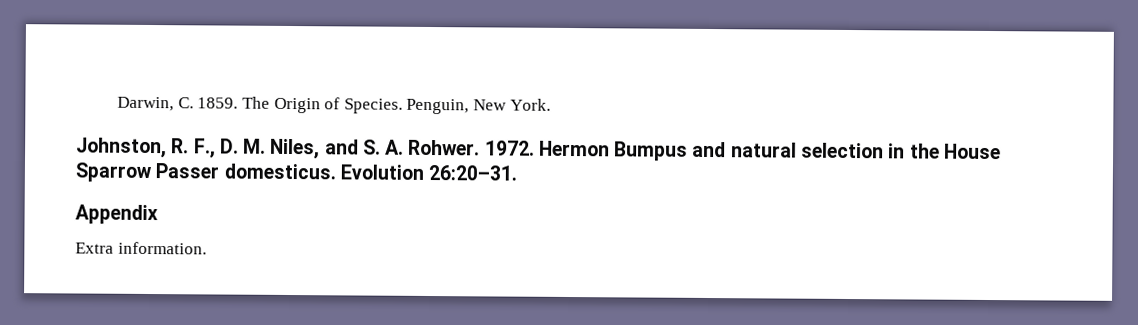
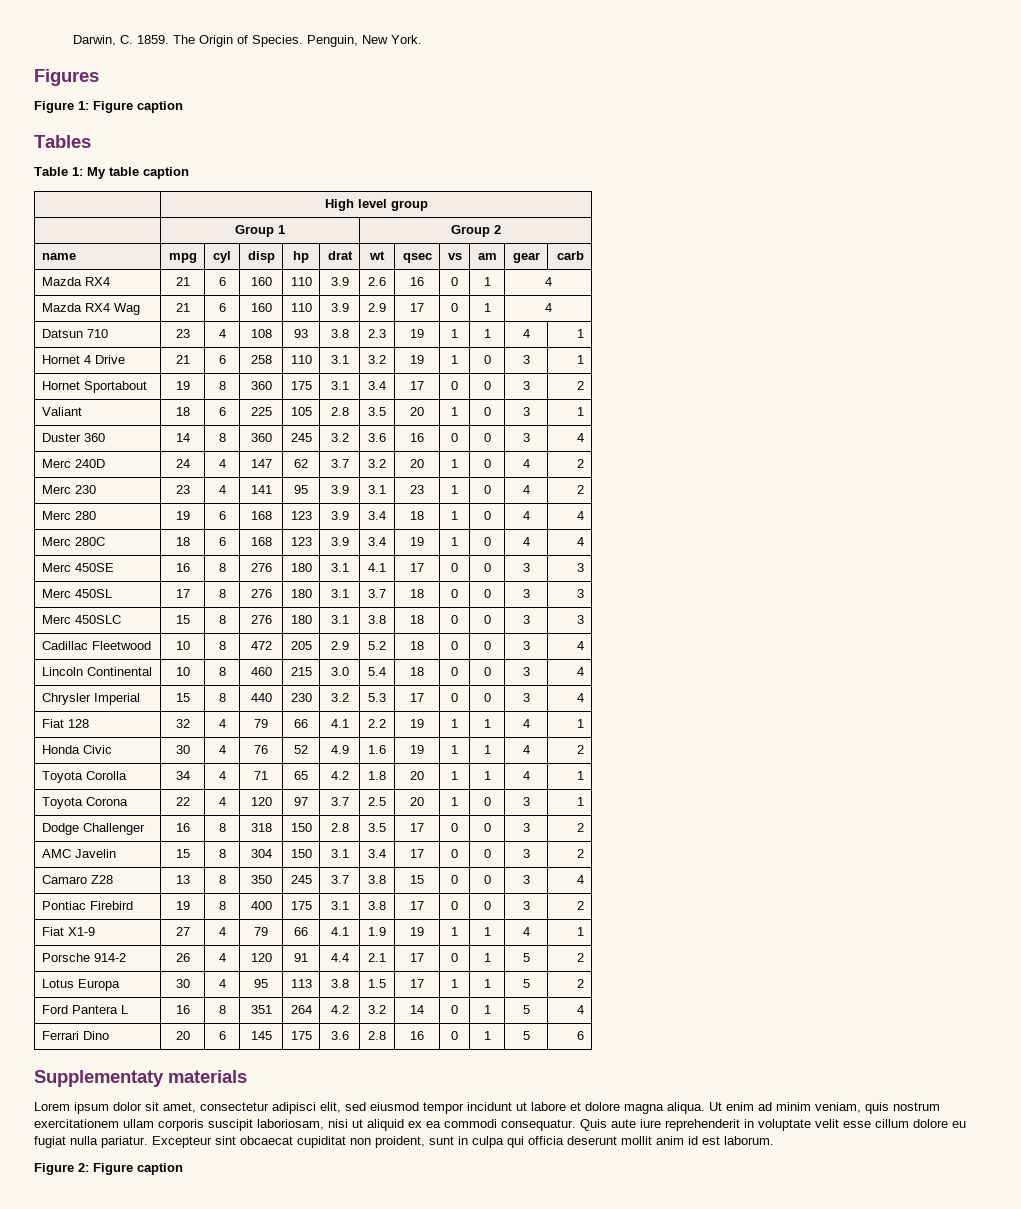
[76,137,1001,161] [75,162,518,183] [75,204,158,225] [75,241,207,255] Johnston, R. F., D. M. Niles, and S. A. Rohwer. 1972. Hermon Bumpus and natural selection in the House Sparrow Passer domesticus. Evolution 26:20–31. // Appendix // Extra information. -> [34,69,99,86] [34,101,183,113] [34,135,91,148] [34,167,189,179] [324,199,428,211] [235,225,285,237] [450,225,501,237] [41,253,76,260] [168,253,197,263] [213,251,231,263] [247,251,275,263] [293,251,309,263] [327,251,353,260] [369,251,385,260] [402,253,432,263] [447,253,462,260] [477,253,497,260] [512,252,540,263] [557,251,585,260] [41,277,110,286] [175,277,190,286] [218,277,226,286] [250,277,272,286] [290,277,312,286] [330,277,349,286] [368,277,386,286] [410,277,424,286] [451,277,458,286] [483,277,491,286] [544,277,552,286] [41,303,140,315] [175,303,190,312] [218,303,226,312] [250,303,272,312] [290,303,312,312] [330,303,349,312] [368,303,386,312] [410,303,424,312] [451,303,458,312] [483,303,491,312] [544,303,552,312] [41,329,108,338] [175,329,190,338] [218,329,226,338] [250,329,272,338] [294,329,308,338] [330,329,349,338] [368,329,386,338] [410,329,424,338] [451,329,458,338] [483,329,491,338] [522,329,530,338] [577,329,585,338] [41,355,125,364] [175,355,190,364] [218,355,226,364] [250,355,272,364] [290,355,312,364] [330,355,349,364] [368,355,386,364] [410,355,424,364] [451,355,458,364] [483,355,491,364] [522,355,530,364] [577,355,585,364] [41,381,147,393] [175,381,190,390] [218,381,226,390] [250,381,272,390] [290,381,312,390] [330,381,349,390] [368,381,386,390] [410,381,424,390] [451,381,458,390] [483,381,491,390] [522,381,530,390] [577,381,585,390] [41,407,82,416] [175,407,190,416] [218,407,226,416] [250,407,272,416] [290,407,312,416] [330,407,349,416] [368,407,386,416] [410,407,424,416] [451,407,458,416] [483,407,491,416] [522,407,530,416] [577,407,585,416] [41,433,105,442] [175,433,190,442] [218,433,226,442] [250,433,272,442] [290,433,312,442] [330,433,349,442] [368,433,386,442] [410,433,424,442] [451,433,458,442] [483,433,491,442] [522,433,530,442] [577,433,585,442] [41,459,105,468] [175,459,190,468] [218,459,226,468] [250,459,272,468] [294,459,308,468] [330,459,349,468] [368,459,386,468] [410,459,424,468] [451,459,458,468] [483,459,491,468] [522,459,530,468] [577,459,585,468] [41,485,96,494] [175,485,190,494] [218,485,226,494] [250,485,272,494] [294,485,308,494] [330,485,349,494] [368,485,386,494] [410,485,424,494] [451,485,458,494] [483,485,491,494] [522,485,530,494] [577,485,585,494] [41,511,96,520] [175,511,190,520] [218,511,226,520] [250,511,272,520] [290,511,312,520] [330,511,349,520] [368,511,386,520] [410,511,424,520] [451,511,458,520] [483,511,491,520] [522,511,530,520] [577,511,585,520] [41,537,105,546] [175,537,190,546] [218,537,226,546] [250,537,272,546] [290,537,312,546] [330,537,349,546] [368,537,386,546] [410,537,424,546] [451,537,458,546] [483,537,491,546] [522,537,530,546] [577,537,585,546] [41,563,114,572] [175,563,190,572] [218,563,226,572] [250,563,272,572] [290,563,312,572] [330,563,349,572] [368,563,386,572] [410,563,424,572] [451,563,458,572] [483,563,491,572] [522,563,530,572] [577,563,585,572] [41,589,112,598] [175,589,190,598] [218,589,226,598] [250,589,272,598] [290,589,312,598] [330,589,349,598] [368,589,386,598] [410,589,424,598] [451,589,458,598] [483,589,491,598] [522,589,530,598] [577,589,585,598] [41,615,121,624] [175,615,190,624] [218,615,226,624] [250,615,272,624] [290,615,312,624] [330,615,349,624] [368,615,386,624] [410,615,424,624] [451,615,458,624] [483,615,491,624] [522,615,530,624] [577,615,585,624] [41,641,151,650] [175,641,190,650] [218,641,226,650] [250,641,272,650] [290,641,312,650] [330,641,349,650] [368,641,386,650] [410,641,424,650] [451,641,458,650] [483,641,491,650] [522,641,530,650] [577,641,585,650] [41,667,152,676] [175,667,190,676] [218,667,226,676] [250,667,272,676] [290,667,312,676] [330,667,349,676] [368,667,386,676] [410,667,424,676] [451,667,458,676] [483,667,491,676] [522,667,530,676] [577,667,585,676] [41,693,140,705] [175,693,190,702] [218,693,226,702] [250,693,272,702] [290,693,312,702] [330,693,349,702] [368,693,386,702] [410,693,424,702] [451,693,458,702] [483,693,491,702] [522,693,530,702] [577,693,585,702] [41,719,89,728] [175,719,190,728] [218,719,226,728] [254,719,268,728] [294,719,308,728] [330,719,349,728] [368,719,386,728] [410,719,424,728] [451,719,458,728] [483,719,491,728] [522,719,530,728] [577,719,585,728] [41,745,112,754] [175,745,190,754] [218,745,226,754] [254,745,268,754] [294,745,308,754] [330,745,349,754] [368,745,386,754] [410,745,424,754] [451,745,458,754] [483,745,491,754] [522,745,530,754] [577,745,585,754] [41,771,127,783] [175,771,190,780] [218,771,226,780] [254,771,268,780] [294,771,308,780] [330,771,349,780] [368,771,386,780] [410,771,424,780] [451,771,458,780] [483,771,491,780] [522,771,530,780] [577,771,585,780] [41,797,128,809] [175,797,190,806] [218,797,226,806] [250,797,272,806] [294,797,308,806] [330,797,349,806] [368,797,386,806] [410,797,424,806] [451,797,458,806] [483,797,491,806] [522,797,530,806] [577,797,585,806] [41,823,145,835] [175,823,190,832] [218,823,226,832] [250,823,272,832] [290,823,312,832] [330,823,349,832] [368,823,386,832] [410,823,424,832] [451,823,458,832] [483,823,491,832] [522,823,530,832] [577,823,585,832] [41,849,116,858] [175,849,190,858] [218,849,226,858] [250,849,272,858] [290,849,312,858] [330,849,349,858] [368,849,386,858] [410,849,424,858] [451,849,458,858] [483,849,491,858] [522,849,530,858] [577,849,585,858] [41,875,113,884] [175,875,190,884] [218,875,226,884] [250,875,272,884] [290,875,312,884] [330,875,349,884] [368,875,386,884] [410,875,424,884] [451,875,458,884] [483,875,491,884] [522,875,530,884] [577,875,585,884] [41,901,133,910] [175,901,190,910] [218,901,226,910] [250,901,272,910] [290,901,312,910] [330,901,349,910] [368,901,386,910] [410,901,424,910] [451,901,458,910] [483,901,491,910] [522,901,530,910] [577,901,585,910] [41,927,95,936] [175,927,190,936] [218,927,226,936] [254,927,268,936] [294,927,308,936] [330,927,349,936] [368,927,386,936] [410,927,424,936] [451,927,458,936] [483,927,491,936] [522,927,530,936] [577,927,585,936] [41,953,126,962] [175,953,190,962] [218,953,226,962] [250,953,272,962] [294,953,308,962] [330,953,349,962] [368,953,386,962] [410,953,424,962] [451,953,458,962] [483,953,491,962] [522,953,530,962] [577,953,585,962] [41,979,120,991] [175,979,190,988] [218,979,226,988] [254,979,268,988] [290,979,312,988] [330,979,349,988] [368,979,386,988] [410,979,424,988] [451,979,458,988] [483,979,491,988] [522,979,530,988] [577,979,585,988] [41,1005,128,1014] [175,1005,190,1014] [218,1005,226,1014] [250,1005,272,1014] [290,1005,312,1014] [330,1005,349,1014] [368,1005,386,1014] [410,1005,424,1014] [451,1005,458,1014] [483,1005,491,1014] [522,1005,530,1014] [577,1005,585,1014] [41,1031,109,1040] [175,1031,190,1040] [218,1031,226,1040] [250,1031,272,1040] [290,1031,312,1040] [330,1031,349,1040] [368,1031,386,1040] [410,1031,424,1040] [451,1031,458,1040] [483,1031,491,1040] [522,1031,530,1040] [577,1031,585,1040] [34,1070,247,1087] [34,1102,940,1114] [34,1119,966,1131] [34,1136,774,1148] [34,1163,183,1175] Figures // Figure 1: Figure caption // Tables // Table 1: My table caption // | High level group // | Group 1 | Group 2 // name | mpg | cyl | disp | hp | drat | wt | qsec | vs | am | gear | carb // Mazda RX4 | 21 | 6 | 160 | 110 | 3.9 | 2.6 | 16 | 0 | 1 | 4 // Mazda RX4 Wag | 21 | 6 | 160 | 110 | 3.9 | 2.9 | 17 | 0 | 1 | 4 // Datsun 710 | 23 | 4 | 108 | 93 | 3.8 | 2.3 | 19 | 1 | 1 | 4 | 1 // Hornet 4 Drive | 21 | 6 | 258 | 110 | 3.1 | 3.2 | 19 | 1 | 0 | 3 | 1 // Hornet Sportabout | 19 | 8 | 360 | 175 | 3.1 | 3.4 | 17 | 0 | 0 | 3 | 2 // Valiant | 18 | 6 | 225 | 105 | 2.8 | 3.5 | 20 | 1 | 0 | 3 | 1 // Duster 360 | 14 | 8 | 360 | 245 | 3.2 | 3.6 | 16 | 0 | 0 | 3 | 4 // Merc 240D | 24 | 4 | 147 | 62 | 3.7 | 3.2 | 20 | 1 | 0 | 4 | 2 // Merc 230 | 23 | 4 | 141 | 95 | 3.9 | 3.1 | 23 | 1 | 0 | 4 | 2 // Merc 280 | 19 | 6 | 168 | 123 | 3.9 | 3.4 | 18 | 1 | 0 | 4 | 4 // Merc 280C | 18 | 6 | 168 | 123 | 3.9 | 3.4 | 19 | 1 | 0 | 4 | 4 // Merc 450SE | 16 | 8 | 276 | 180 | 3.1 | 4.1 | 17 | 0 | 0 | 3 | 3 // Merc 450SL | 17 | 8 | 276 | 180 | 3.1 | 3.7 | 18 | 0 | 0 | 3 | 3 // Merc 450SLC | 15 | 8 | 276 | 180 | 3.1 | 3.8 | 18 | 0 | 0 | 3 | 3 // Cadillac Fleetwood | 10 | 8 | 472 | 205 | 2.9 | 5.2 | 18 | 0 | 0 | 3 | 4 // Lincoln Continental | 10 | 8 | 460 | 215 | 3.0 | 5.4 | 18 | 0 | 0 | 3 | 4 // Chrysler Imperial | 15 | 8 | 440 | 230 | 3.2 | 5.3 | 17 | 0 | 0 | 3 | 4 // Fiat 128 | 32 | 4 | 79 | 66 | 4.1 | 2.2 | 19 | 1 | 1 | 4 | 1 // Honda Civic | 30 | 4 | 76 | 52 | 4.9 | 1.6 | 19 | 1 | 1 | 4 | 2 // Toyota Corolla | 34 | 4 | 71 | 65 | 4.2 | 1.8 | 20 | 1 | 1 | 4 | 1 // Toyota Corona | 22 | 4 | 120 | 97 | 3.7 | 2.5 | 20 | 1 | 0 | 3 | 1 // Dodge Challenger | 16 | 8 | 318 | 150 | 2.8 | 3.5 | 17 | 0 | 0 | 3 | 2 // AMC Javelin | 15 | 8 | 304 | 150 | 3.1 | 3.4 | 17 | 0 | 0 | 3 | 2 // Camaro Z28 | 13 | 8 | 350 | 245 | 3.7 | 3.8 | 15 | 0 | 0 | 3 | 4 // Pontiac Firebird | 19 | 8 | 400 | 175 | 3.1 | 3.8 | 17 | 0 | 0 | 3 | 2 // Fiat X1-9 | 27 | 4 | 79 | 66 | 4.1 | 1.9 | 19 | 1 | 1 | 4 | 1 // Porsche 914-2 | 26 | 4 | 120 | 91 | 4.4 | 2.1 | 17 | 0 | 1 | 5 | 2 // Lotus Europa | 30 | 4 | 95 | 113 | 3.8 | 1.5 | 17 | 1 | 1 | 5 | 2 // Ford Pantera L | 16 | 8 | 351 | 264 | 4.2 | 3.2 | 14 | 0 | 1 | 5 | 4 // Ferrari Dino | 20 | 6 | 145 | 175 | 3.6 | 2.8 | 16 | 0 | 1 | 5 | 6 // Supplementaty materials // Lorem ipsum dolor sit amet, consectetur adipisci elit, sed eiusmod tempor incidunt ut labore et dolore magna aliqua. Ut enim ad minim veniam, quis nostrum exercitationem ullam corporis suscipit laboriosam, nisi ut aliquid ex ea commodi consequatur. Quis aute iure reprehenderit in voluptate velit esse cillum dolore eu fugiat nulla pariatur. Excepteur sint obcaecat cupiditat non proident, sunt in culpa qui officia deserunt mollit anim id est laborum. // Figure 2: Figure caption

